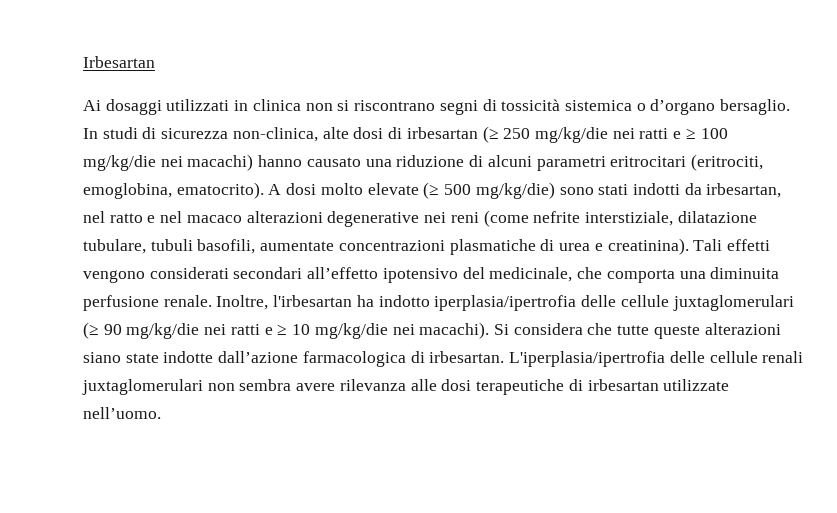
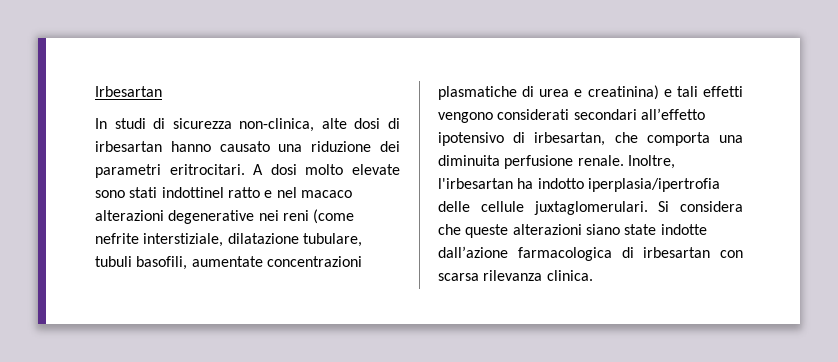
[83,99,791,115] Ai dosaggi utilizzati in clinica non si riscontrano segni di tossicità sistemica o d’organo bersaglio. -> (162, 91) none
[482,126,728,143] [83,154,763,171] [83,182,782,199] [83,211,105,223] (≥ 250 mg/kg/die nei ratti e ≥ 100 mg/kg/die nei macachi) hanno causato una riduzione di alcuni parametri eritrocitari (eritrociti, emoglobina, ematocrito). A dosi molto elevate (≥ 500 mg/kg/die) sono stati indotti da irbesartan, nel -> [170,141,400,152] [95,164,400,178] [95,187,224,198] hanno causato una riduzione dei parametri eritrocitari. A dosi molto elevate sono stati indottinel
[607,238,723,255] creatinina). Tali -> [587,85,698,100] creatinina) e tali
[462,267,573,282] del medicinale, -> [513,132,606,146] di irbesartan,
[672,295,794,311] [83,322,490,339] juxtaglomerulari (≥ 90 mg/kg/die nei ratti e ≥ 10 mg/kg/die nei macachi). -> [533,201,648,215] juxtaglomerulari.
[617,325,650,335] tutte -> (461, 229) none
[429,351,804,367] [82,379,730,395] [83,407,161,419] irbesartan. L'iperplasia/ipertrofia delle cellule renali juxtaglomerulari non sembra avere rilevanza alle dosi terapeutiche di irbesartan utilizzate nell’uomo. -> [643,247,743,258] [438,270,593,281] irbesartan con scarsa rilevanza clinica.

